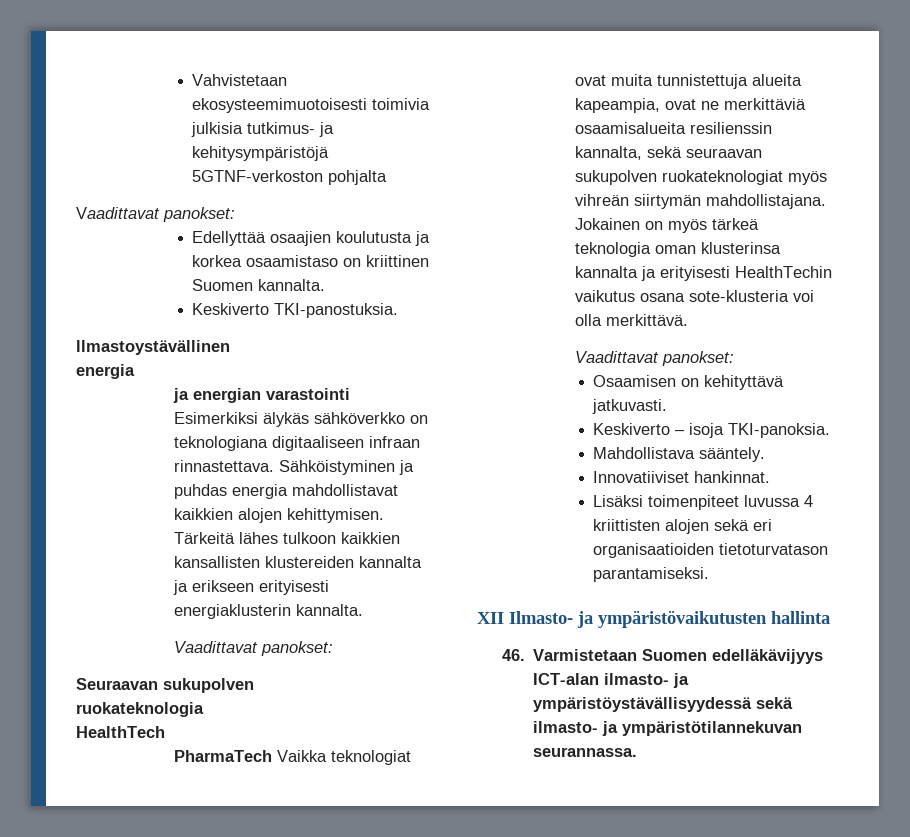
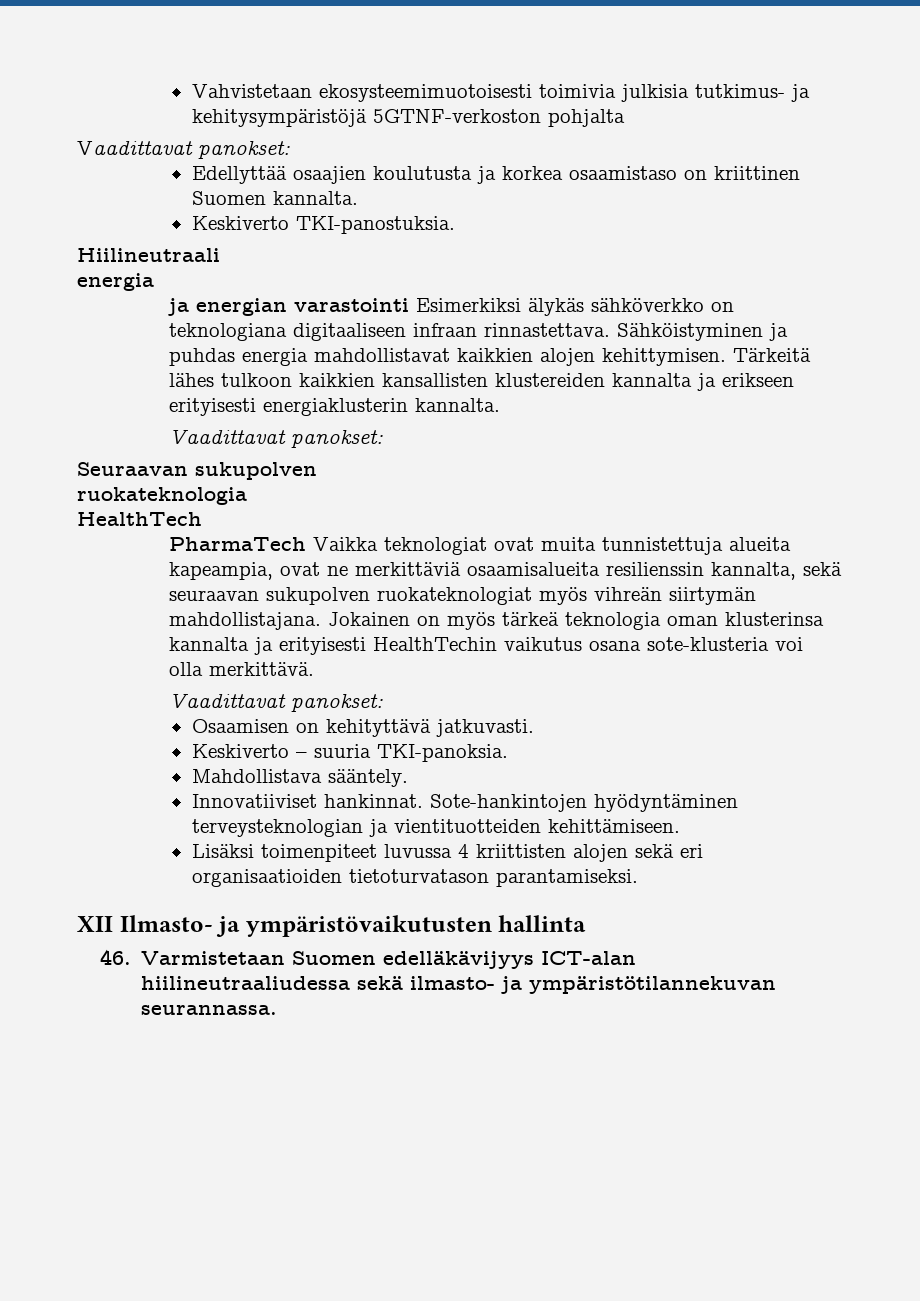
[76,340,230,355] llmastoystävällinen -> [77,248,220,262] Hiilineutraali
[689,423,725,438] isoja -> [313,744,371,758] suuria
(771, 477) none -> [429,794,738,812] [191,819,680,837] Sote-hankintojen hyödyntäminen terveysteknologian ja vientituotteiden kehittämiseen.
[603,673,689,688] [532,697,752,712] ilmasto- ja ympäristöystävällisyydessä -> [141,976,351,990] hiilineutraaliudessa

